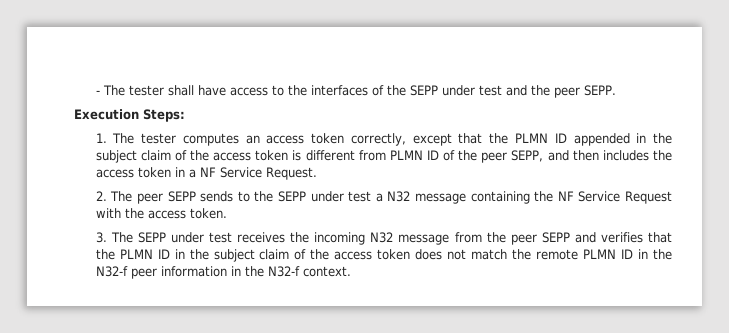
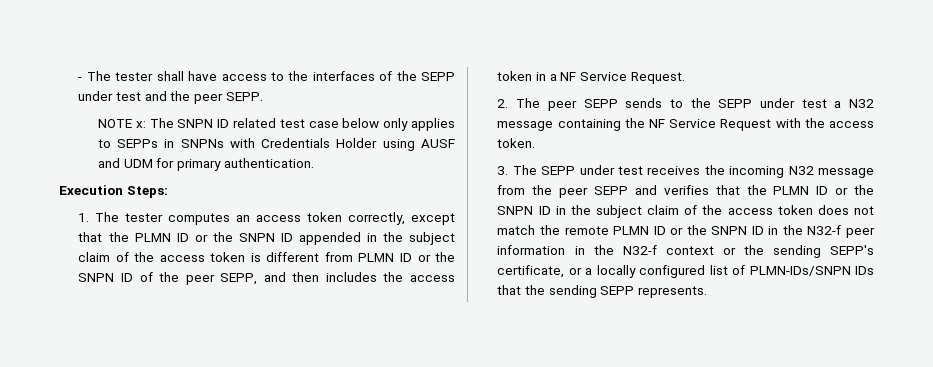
(616, 90) none -> [97,118,455,131] [97,138,455,151] [97,158,314,171] // NOTE x: The SNPN ID related test case below only applies to SEPPs in SNPNs with Credentials Holder using AUSF and UDM for primary authentication.
(567, 138) none -> [194,232,293,242] or the SNPN ID
(439, 155) none -> [417,252,455,262] [78,273,134,282] or the SNPN ID
(170, 254) none -> [835,185,874,195] [497,206,551,215] or the SNPN ID
(634, 254) none -> [670,225,764,235] or the SNPN ID
[302,266,351,277] context. -> [665,245,874,258] [497,265,874,278] [497,285,708,298] context or the sending SEPP's certificate, or a locally configured list of PLMN-IDs/SNPN IDs that the sending SEPP represents.

